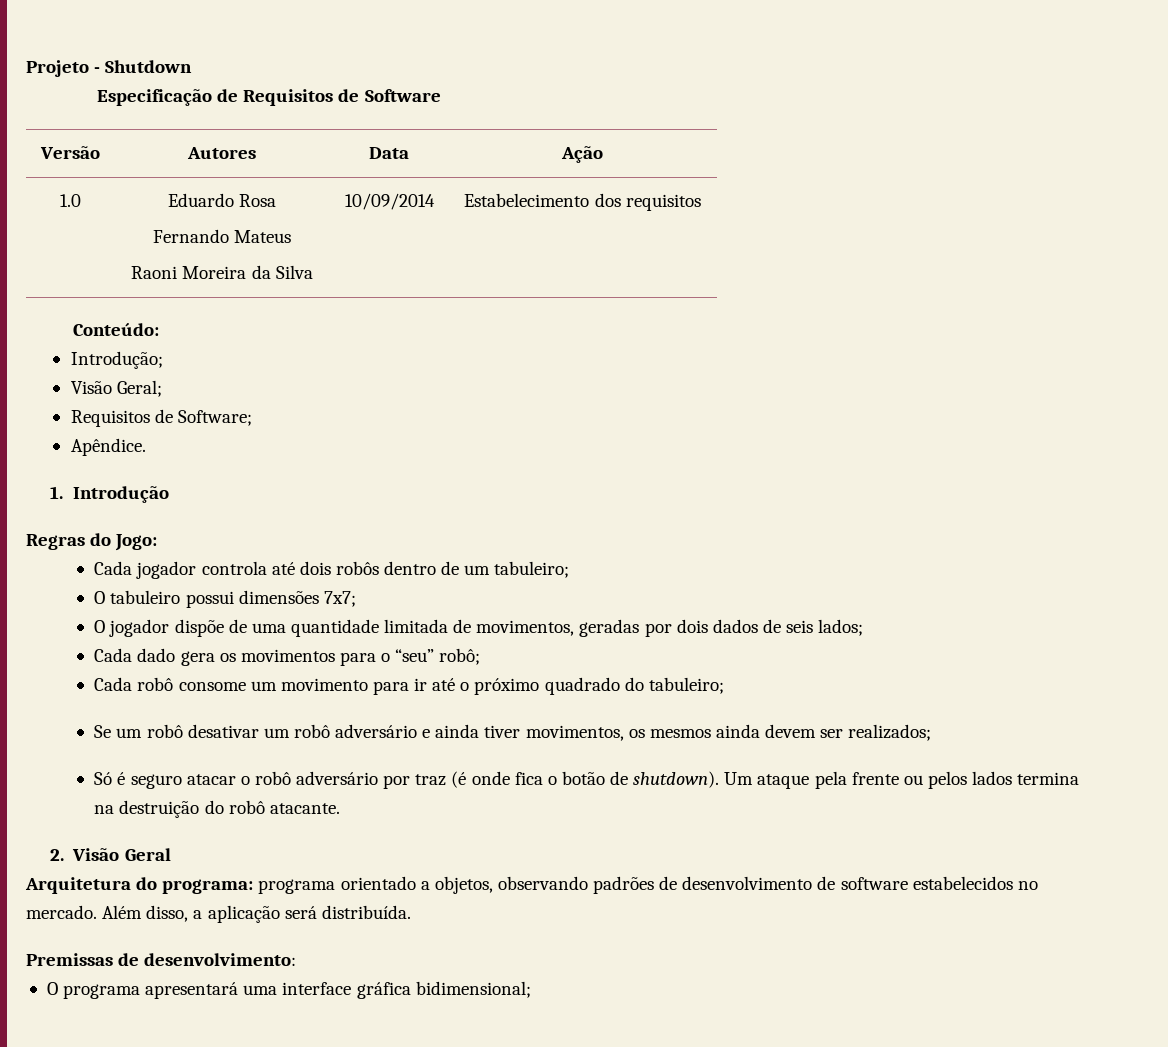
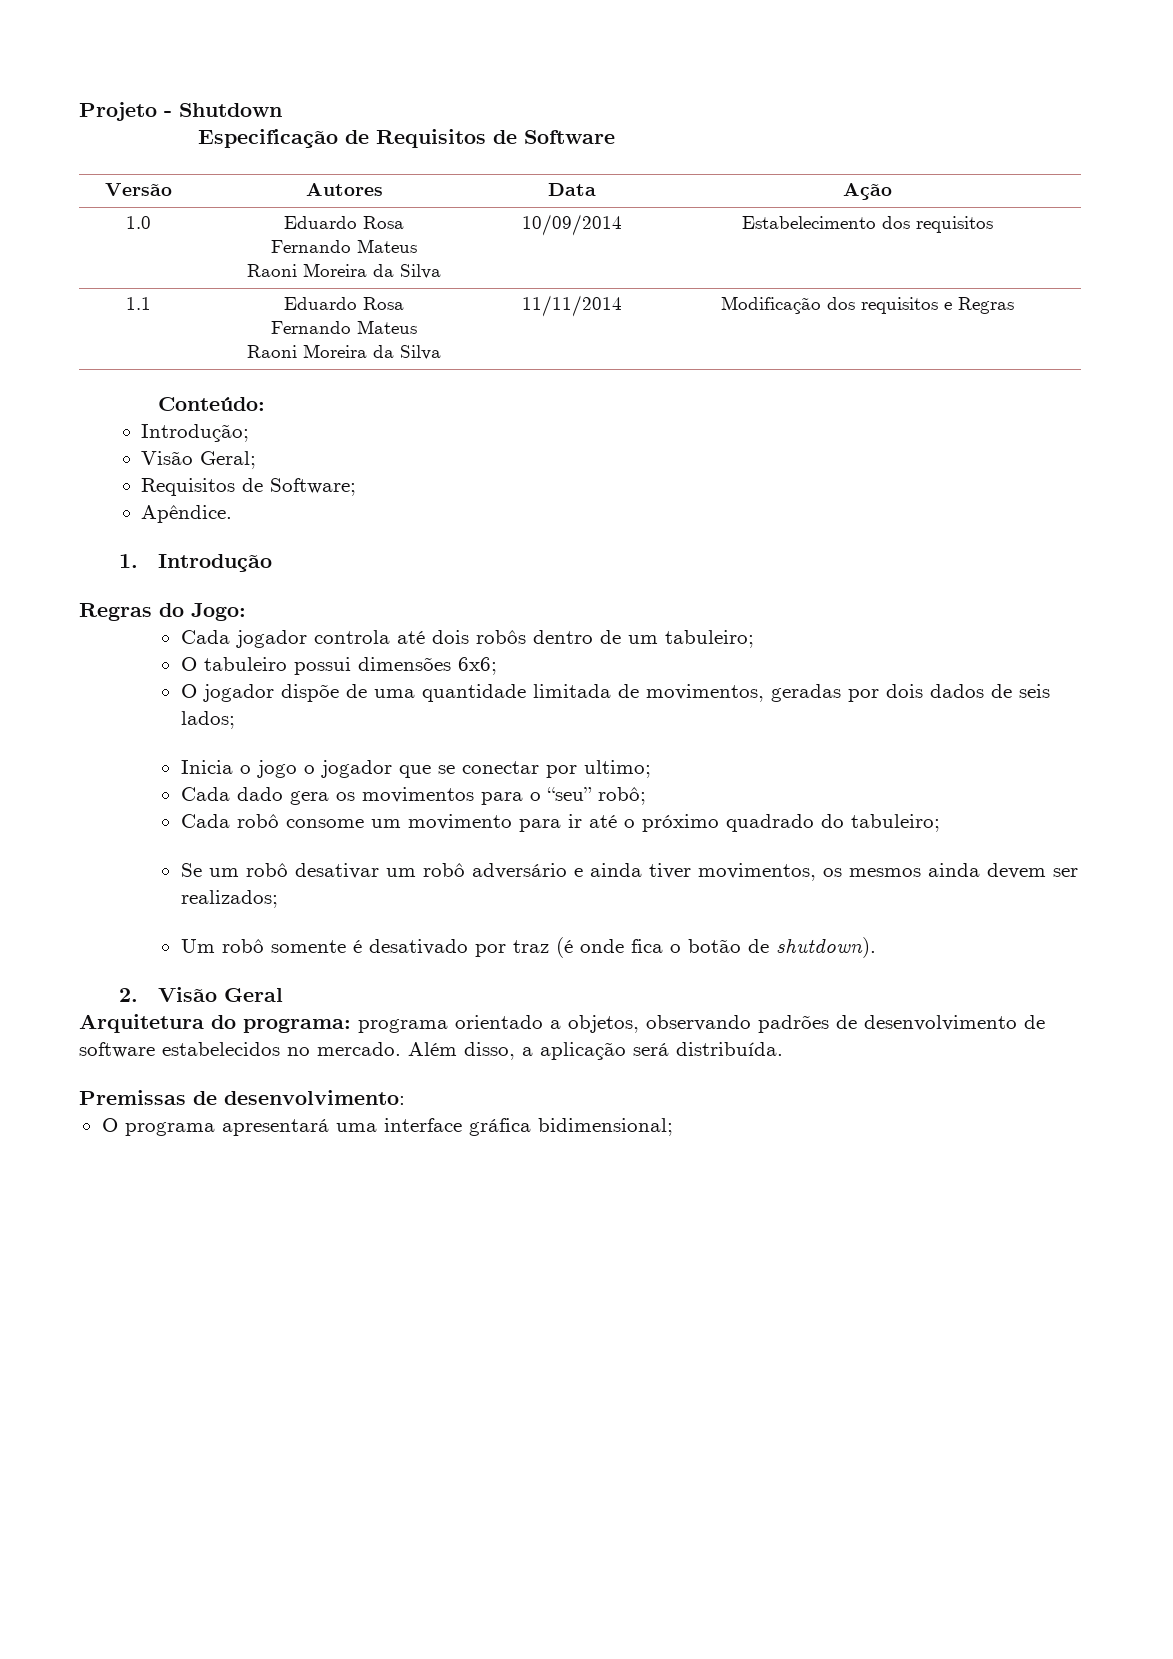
(701, 202) none -> [126,297,151,310] [284,297,404,310] [271,320,417,334] [247,344,441,360] [522,295,622,317] [720,296,1014,314] // 1.1 | Eduardo Rosa // Fernando Mateus // Raoni Moreira da Silva | 11/11/2014 | Modificação dos requisitos e Regras
[323,591,356,607] 7x7; -> [457,657,497,675] 6x6;
(864, 627) none -> [180,760,651,778] // Inicia o jogo o jogador que se conectar por ultimo;
[94,771,379,789] Só é seguro atacar o robô adversário -> [180,939,468,955] Um robô somente é desativado
[724,771,1080,789] [94,800,340,818] Um ataque pela frente ou pelos lados termina na destruição do robô atacante. -> (876, 947) none

